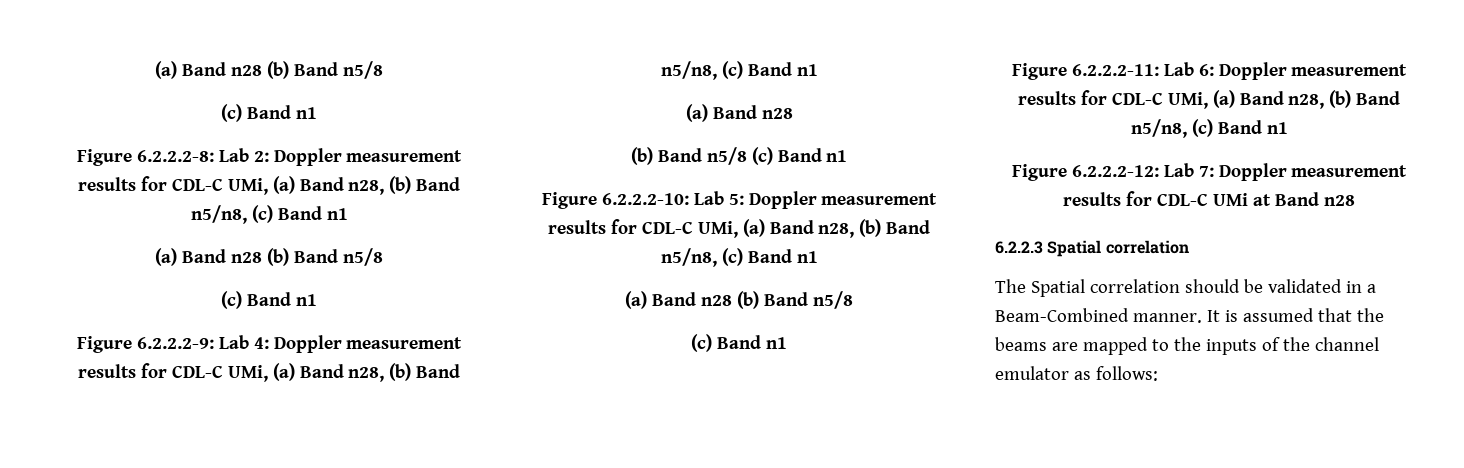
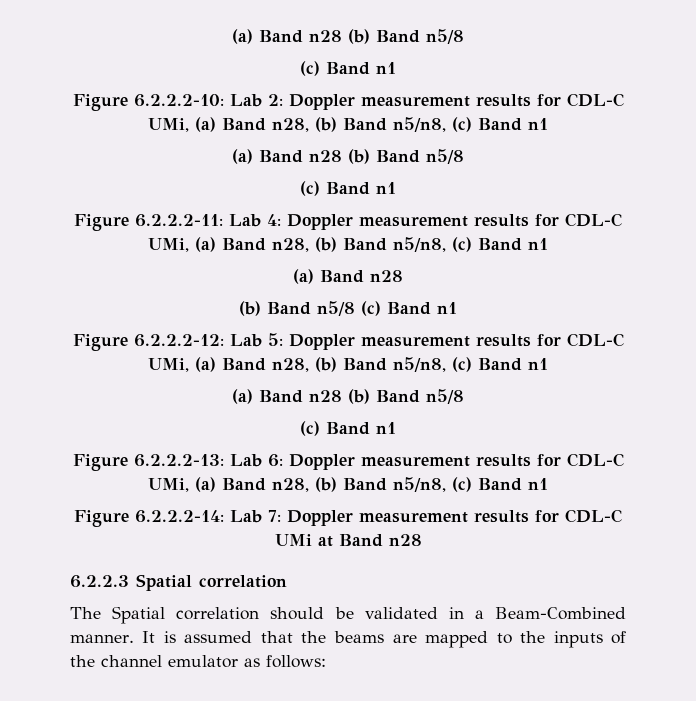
[136,150,214,162] 6.2.2.2-8: -> [133,94,224,107] 6.2.2.2-10:
[136,337,214,349] 6.2.2.2-9: -> [135,214,223,227] 6.2.2.2-11:
[601,193,689,205] 6.2.2.2-10: -> [133,334,224,347] 6.2.2.2-12:
[1071,64,1159,76] 6.2.2.2-11: -> [133,454,224,467] 6.2.2.2-13:
[1071,165,1159,177] 6.2.2.2-12: -> [135,510,224,523] 6.2.2.2-14:

